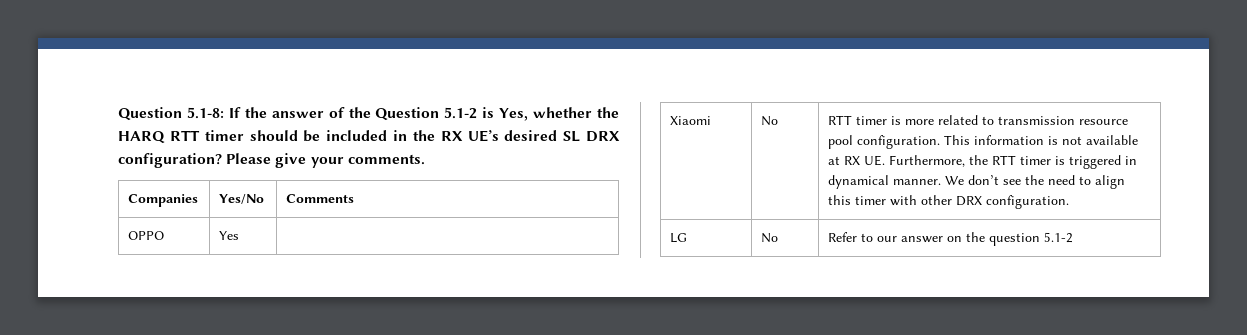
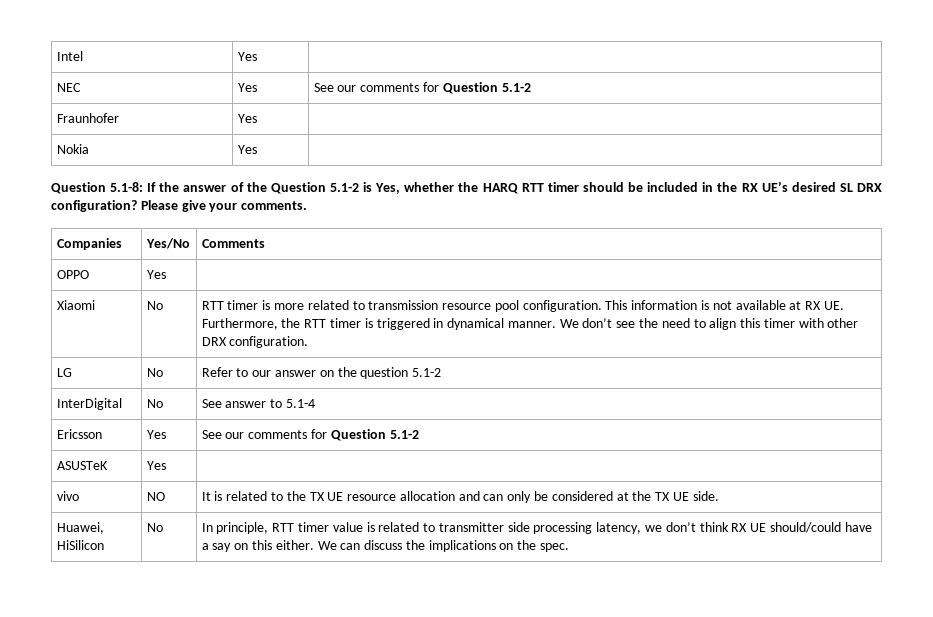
(118, 114) none -> [56,51,83,61] [237,52,257,61] [56,83,81,92] [237,83,257,92] [313,82,531,94] [56,113,119,123] [237,114,257,123] [56,144,89,154] [237,145,257,154] Intel | Yes | // NEC | Yes | See our comments for Question 5.1-2 // Fraunhofer | Yes | // Nokia | Yes | //
(1074, 237) none -> [56,398,122,410] [146,399,163,408] [201,399,316,408] [56,429,102,439] [146,430,166,439] [201,429,419,441] [56,461,108,470] [146,461,166,470] [56,491,79,501] [146,492,165,501] [201,491,719,503] [56,522,104,534] [56,540,104,550] [146,523,163,532] [201,522,872,534] [201,540,570,552] // InterDigital | No | See answer to 5.1-4 // Ericsson | Yes | See our comments for Question 5.1-2 // ASUSTeK | Yes | // vivo | NO | It is related to the TX UE resource allocation and can only be considered at the TX UE side. // Huawei, HiSilicon | No | In principle, RTT timer value is related to transmitter side processing latency, we don’t think RX UE should/could have a say on this either. We can discuss the implications on the spec.

